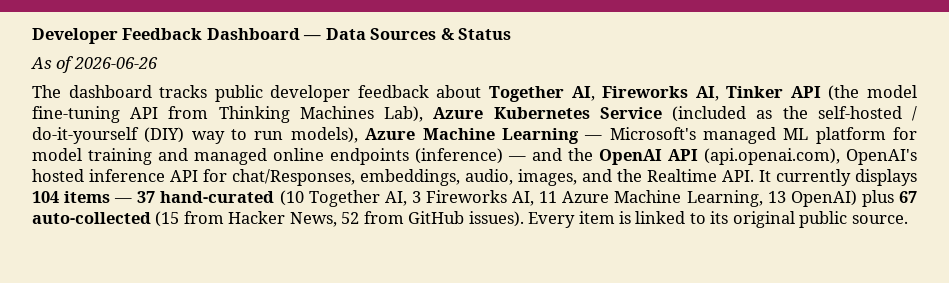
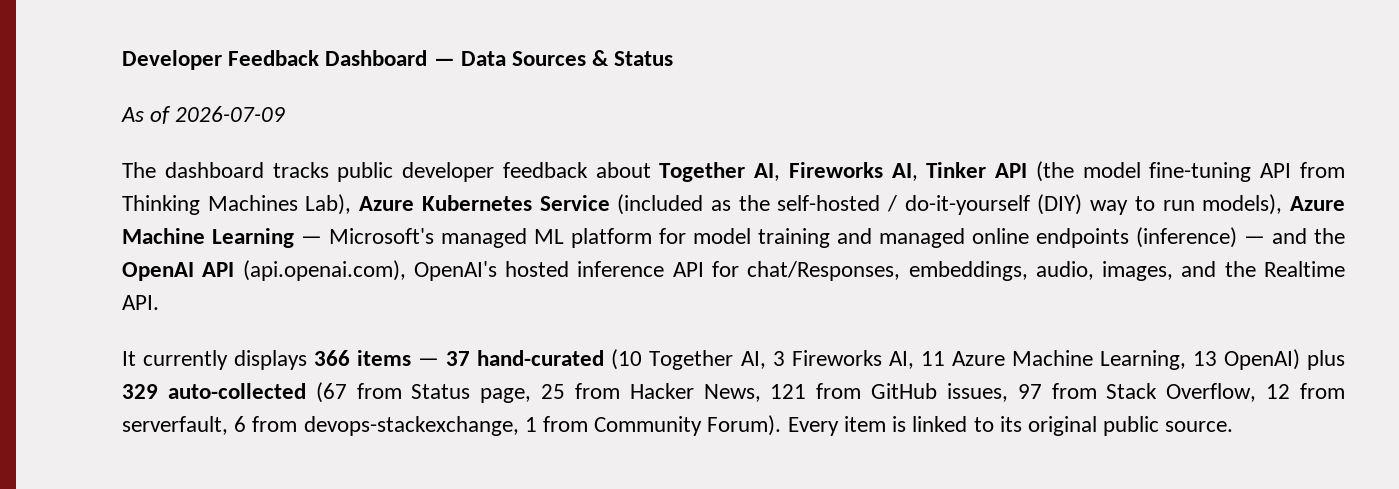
[73,57,158,69] 2026-06-26 -> [175,106,286,122] 2026-07-09
(754, 176) none -> (159, 302) //
[32,191,59,203] 104 -> [314,350,351,366] 366
[898,191,917,203] [32,211,180,227] 67 auto-collected (15 -> [122,382,566,403] 329 auto-collected (67 from Status page, 25
[341,212,360,224] 52 -> [770,384,807,399] 121
[468,211,524,227] issues). -> [946,383,1346,402] [122,415,782,436] issues, 97 from Stack Overflow, 12 from serverfault, 6 from devops-stackexchange, 1 from Community Forum).

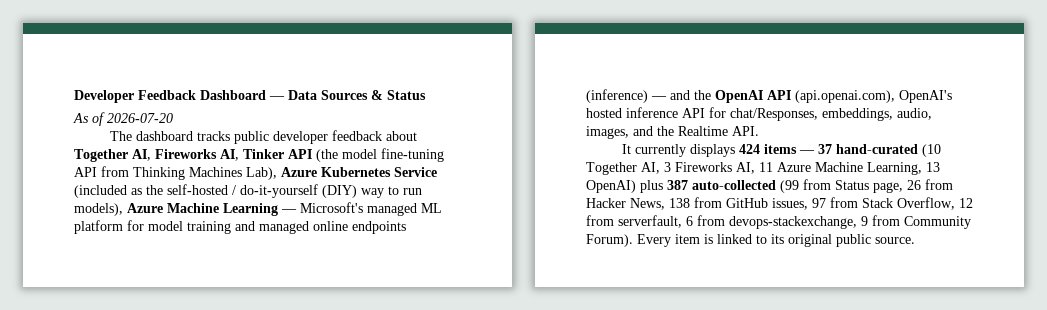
[175,106,286,122] 2026-07-09 -> [107,113,173,123] 2026-07-20
[314,350,351,366] 366 -> [738,144,760,154] 424
[122,382,347,403] 329 auto-collected (67 -> [667,180,799,193] 387 auto-collected (99
[541,384,566,399] 25 -> [907,180,921,190] 26
[770,384,807,399] 121 -> [669,198,690,208] 138
[524,417,537,432] 1 -> [861,216,868,226] 9

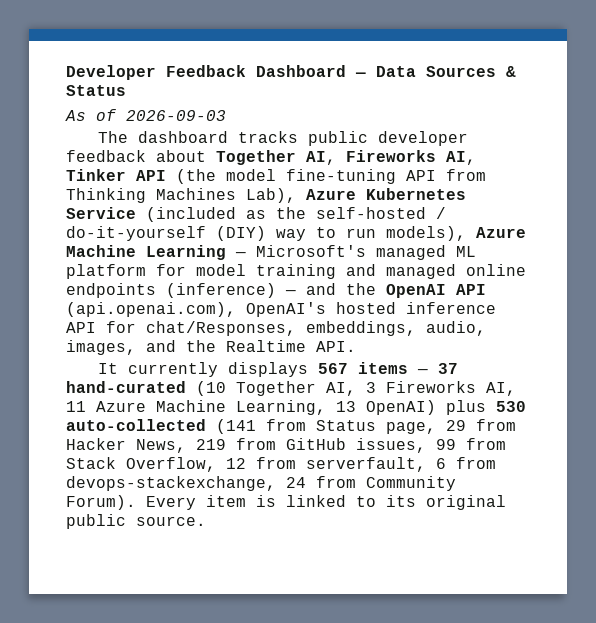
[107,113,173,123] 2026-07-20 -> [126,110,226,121] 2026-09-03
[738,144,760,154] 424 -> [317,363,348,374] 567
[667,180,799,193] 387 auto-collected (99 -> [496,401,526,412] [66,419,256,434] 530 auto-collected (141
[907,180,921,190] 26 -> [446,420,466,431] 29
[669,198,690,208] 138 -> [196,439,226,450] 219
[812,198,826,208] 97 -> [436,439,456,450] 99
[861,216,868,226] 9 -> [286,477,306,488] 24

